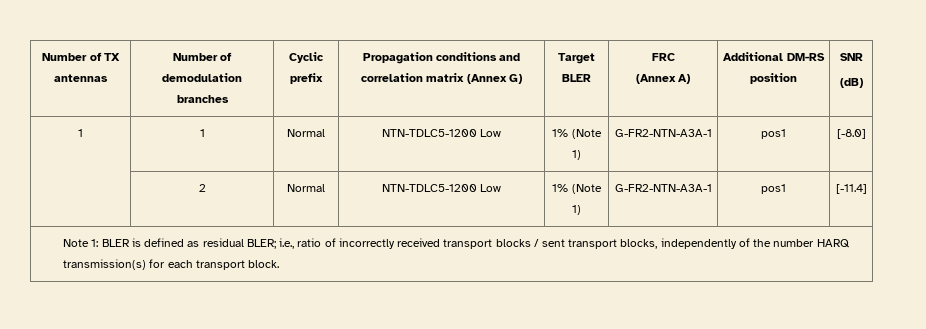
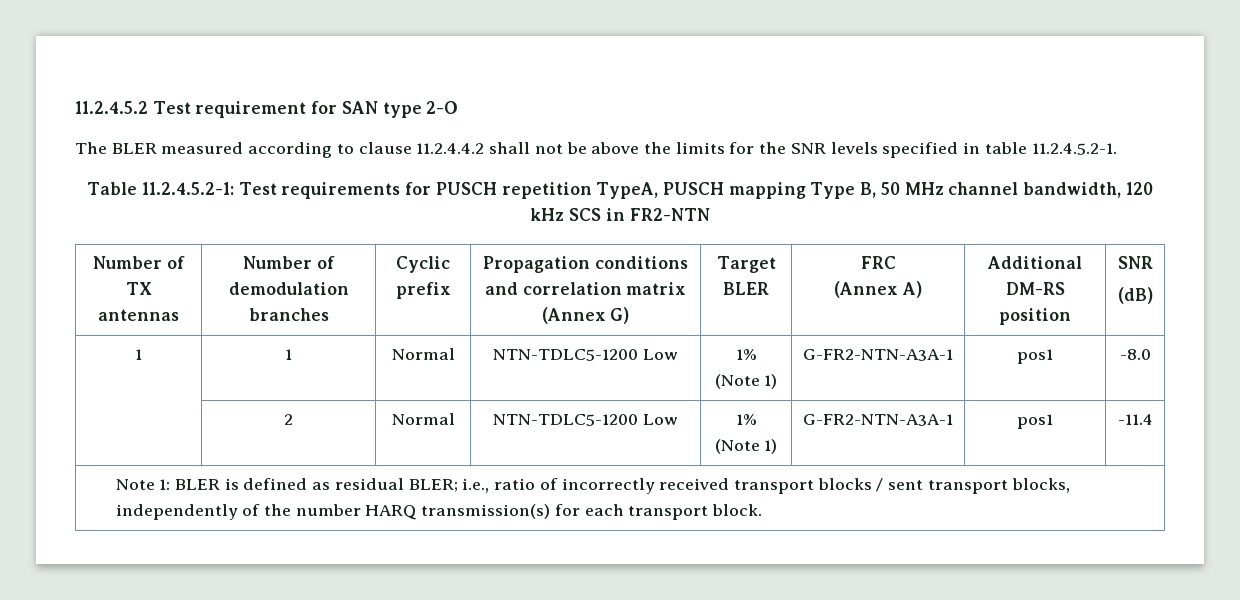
(42, 57) none -> [75,101,459,118] [75,142,1117,158] [87,182,1153,199] [530,208,710,221] 11.2.4.5.2 Test requirement for SAN type 2-O // The BLER measured according to clause 11.2.4.4.2 shall not be above the limits for the SNR levels specified in table 11.2.4.5.2-1. // Table 11.2.4.5.2-1: Test requirements for PUSCH repetition TypeA, PUSCH mapping Type B, 50 MHz channel bandwidth, 120 kHz SCS in FR2-NTN //
[836,129,866,139] [-8.0] -> [1119,349,1151,360] -8.0
[835,184,867,194] [-11.4] -> [1117,414,1153,425] -11.4

